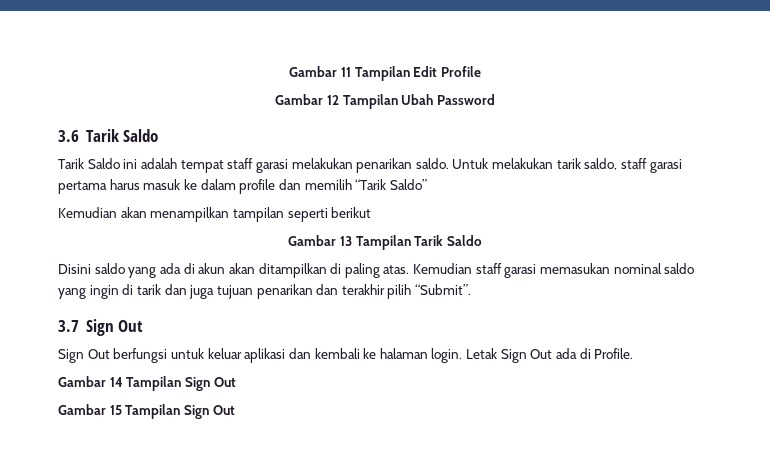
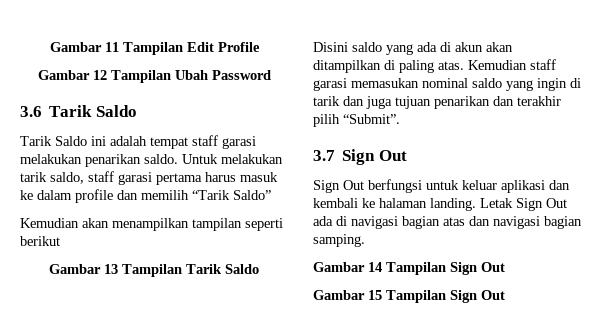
[431,348,463,363] login. -> [430,198,476,211] landing.
[594,348,634,359] Profile. -> [351,216,582,229] [313,234,365,247] navigasi bagian atas dan navigasi bagian samping.

